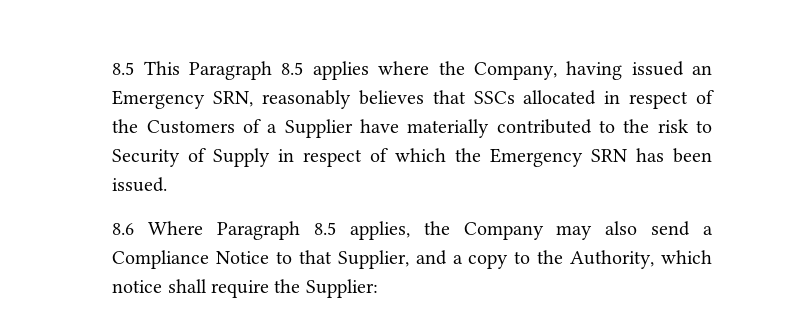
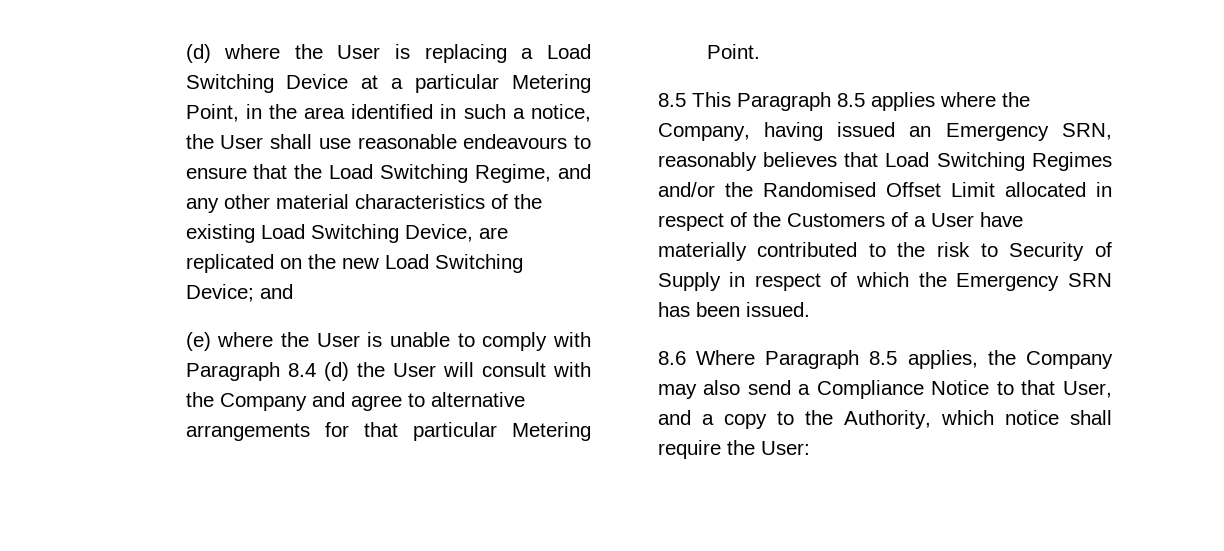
(112, 68) none -> [185,44,591,63] [185,74,591,93] [185,104,591,122] [185,134,591,149] [185,164,591,183] [185,194,542,213] [185,224,508,243] [185,254,523,273] [185,284,293,302] [185,332,591,351] [185,362,591,381] [185,392,525,411] [185,422,591,441] [706,44,760,59] (d) where the User is replacing a Load Switching Device at a particular Metering Point, in the area identified in such a notice, the User shall use reasonable endeavours to ensure that the Load Switching Regime, and any other material characteristics of the existing Load Switching Device, are replicated on the new Load Switching Device; and // (e) where the User is unable to comply with Paragraph 8.4 (d) the User will consult with the Company and agree to alternative arrangements for that particular Metering Point. //
[473,91,515,104] SSCs -> [885,152,1112,171] [657,182,995,197] Load Switching Regimes and/or the Randomised Offset Limit
[284,119,353,138] Supplier -> [930,213,974,227] User
[337,250,409,269] Supplier, -> [1063,381,1112,398] User,
[305,279,378,298] Supplier: -> [760,441,810,455] User:

